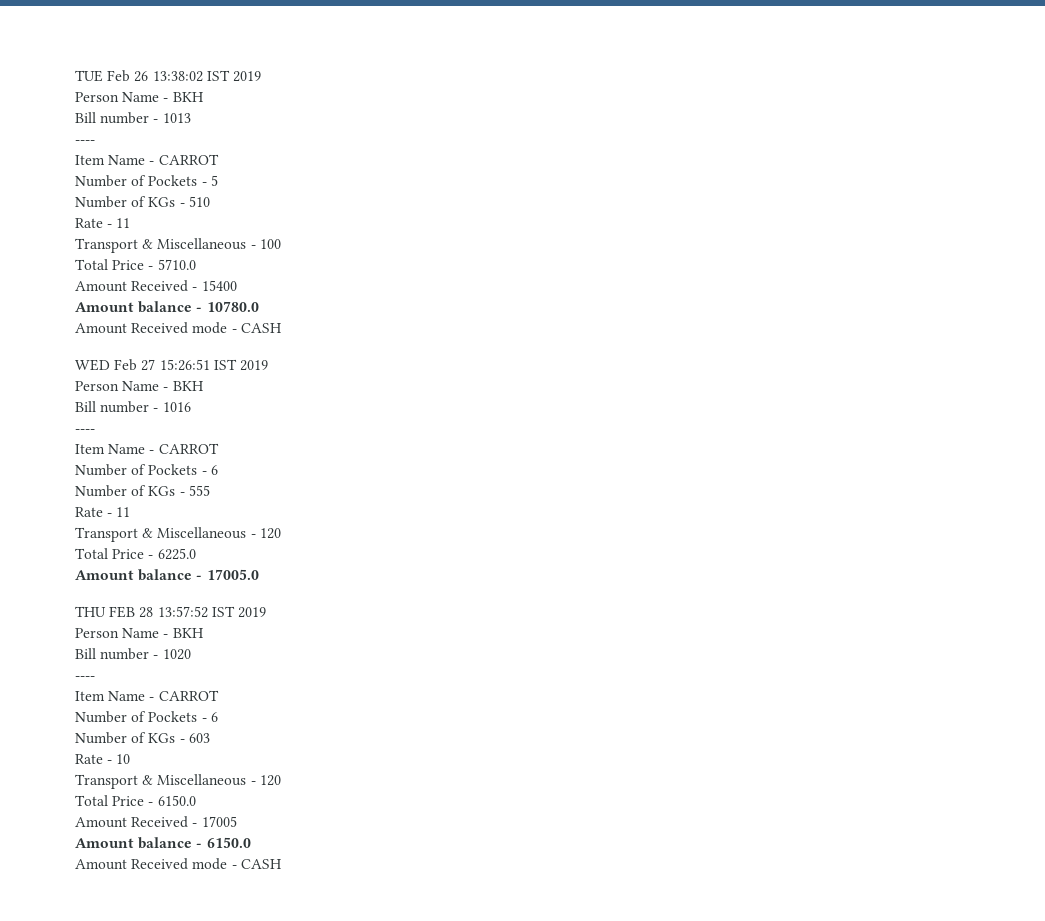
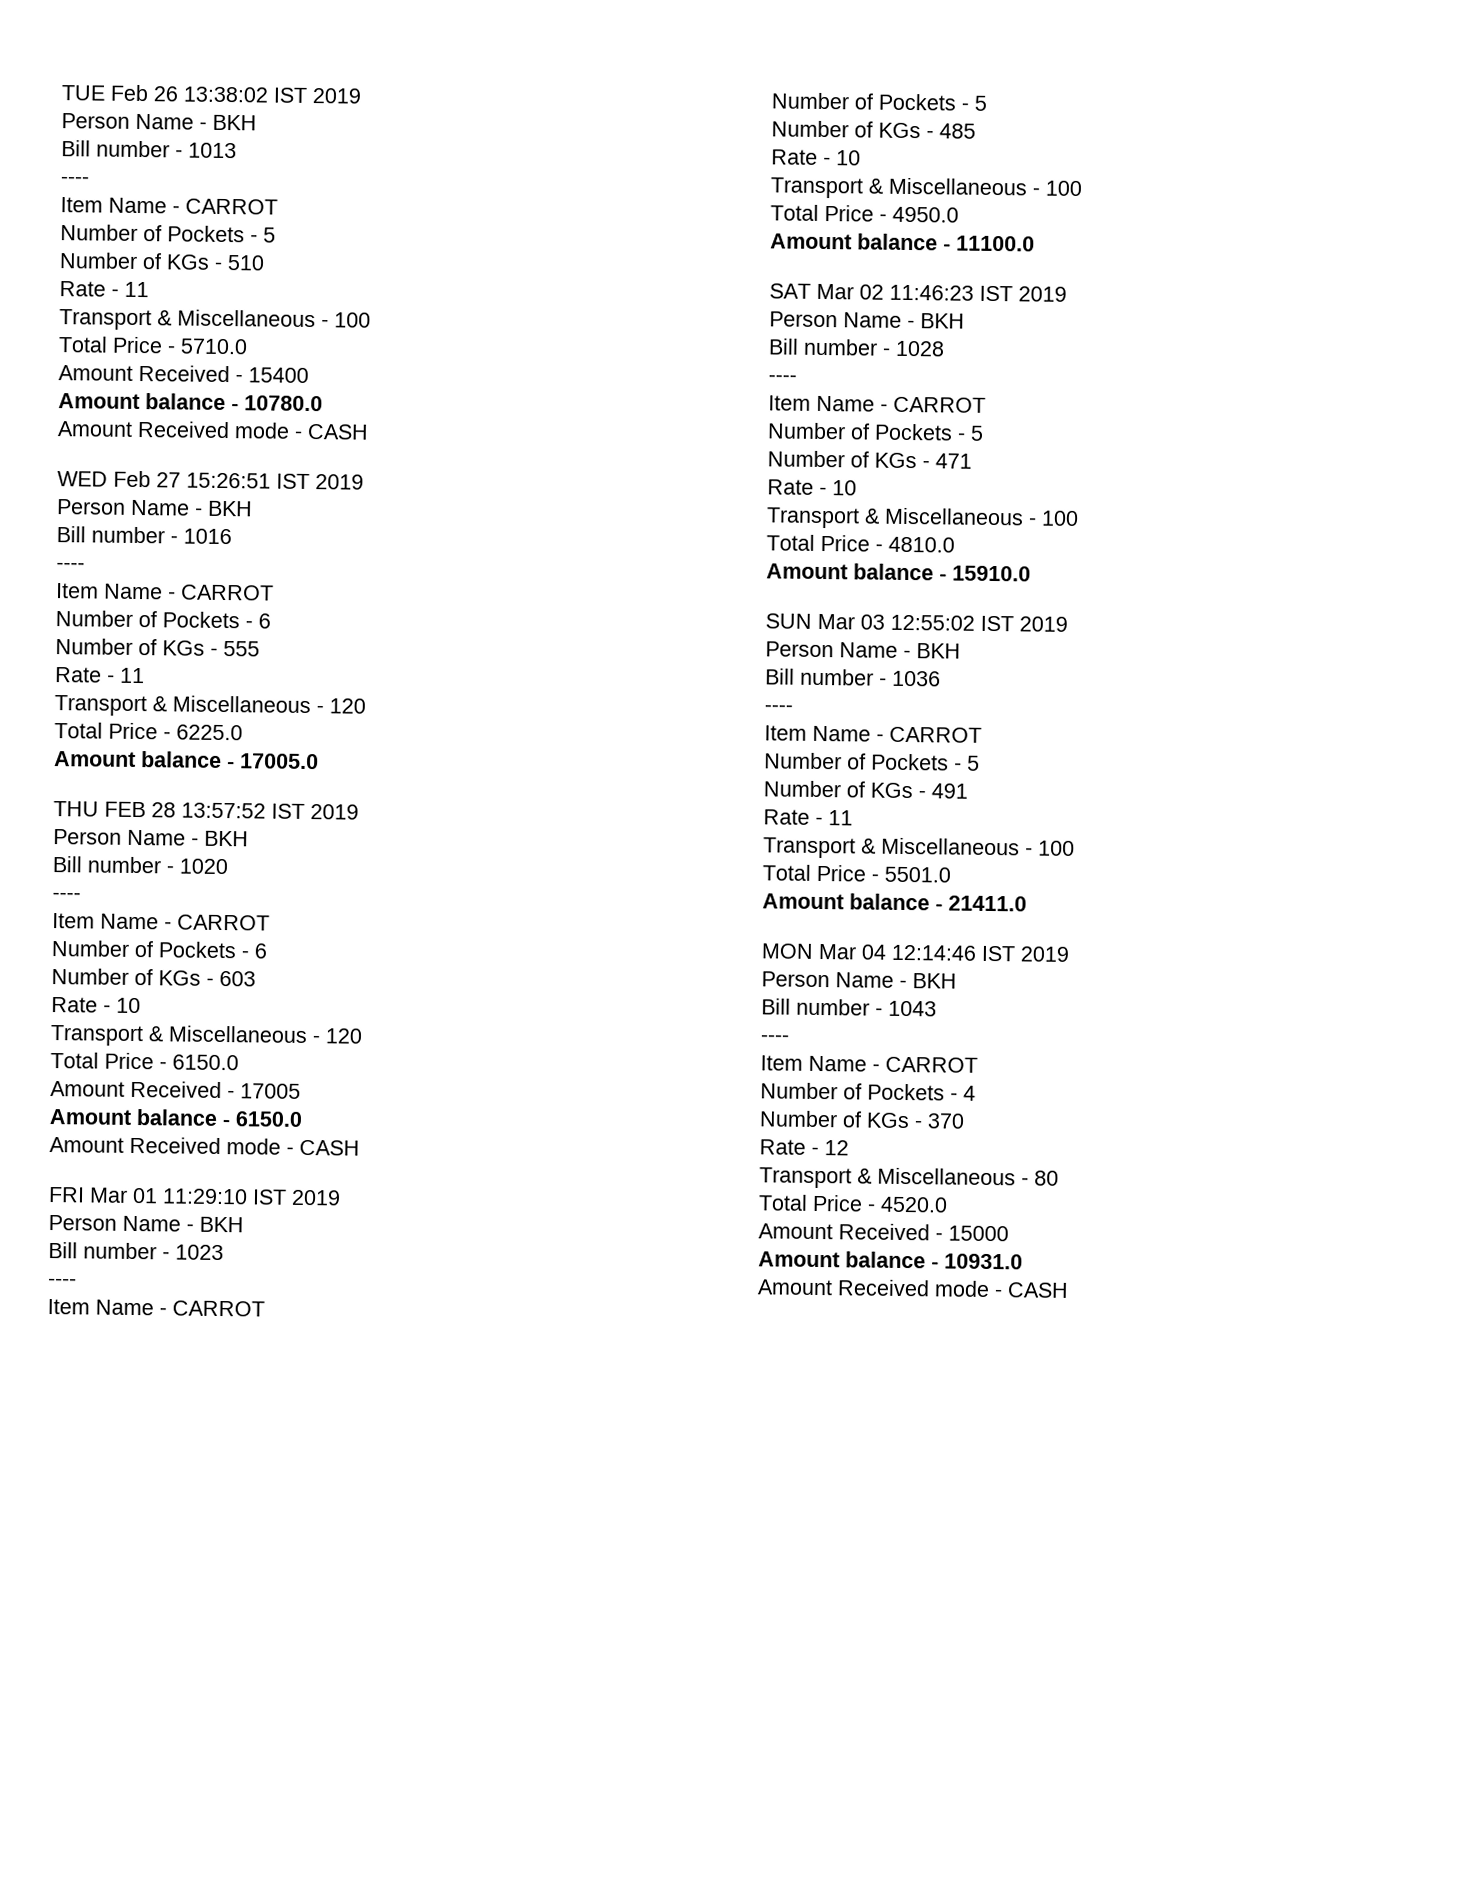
(282, 864) none -> [48,1187,341,1206] [48,1215,244,1233] [48,1242,224,1261] [47,1278,77,1287] [47,1299,265,1317] [771,92,987,111] [771,120,976,139] [771,149,861,166] [770,177,1082,199] [770,204,959,223] [770,233,1035,252] [769,283,1067,302] [769,311,965,329] [768,338,945,357] [768,374,797,383] [768,395,986,413] [767,422,984,441] [767,450,972,469] [767,479,857,496] [766,507,1079,529] [766,534,955,553] [766,563,1031,582] [765,613,1068,632] [765,641,961,659] [765,668,941,687] [764,704,793,713] [764,725,982,743] [764,752,980,771] [763,780,968,799] [763,809,853,826] [763,837,1075,859] [762,864,951,883] [762,893,1027,912] [761,943,1069,962] [761,971,957,989] [761,998,937,1017] [760,1034,789,1043] [760,1055,978,1073] [760,1082,976,1101] [759,1110,965,1129] [759,1139,849,1156] [759,1167,1059,1189] [758,1194,948,1213] [758,1223,1009,1242] [758,1251,1023,1270] [757,1279,1069,1298] // FRI Mar 01 11:29:10 IST 2019 // Person Name - BKH // Bill number - 1023 // ---- // Item Name - CARROT // Number of Pockets - 5 // Number of KGs - 485 // Rate - 10 // Transport & Miscellaneous - 100 // Total Price - 4950.0 // Amount balance - 11100.0 // SAT Mar 02 11:46:23 IST 2019 // Person Name - BKH // Bill number - 1028 // ---- // Item Name - CARROT // Number of Pockets - 5 // Number of KGs - 471 // Rate - 10 // Transport & Miscellaneous - 100 // Total Price - 4810.0 // Amount balance - 15910.0 // SUN Mar 03 12:55:02 IST 2019 // Person Name - BKH // Bill number - 1036 // ---- // Item Name - CARROT // Number of Pockets - 5 // Number of KGs - 491 // Rate - 11 // Transport & Miscellaneous - 100 // Total Price - 5501.0 // Amount balance - 21411.0 // MON Mar 04 12:14:46 IST 2019 // Person Name - BKH // Bill number - 1043 // ---- // Item Name - CARROT // Number of Pockets - 4 // Number of KGs - 370 // Rate - 12 // Transport & Miscellaneous - 80 // Total Price - 4520.0 // Amount Received - 15000 // Amount balance - 10931.0 // Amount Received mode - CASH

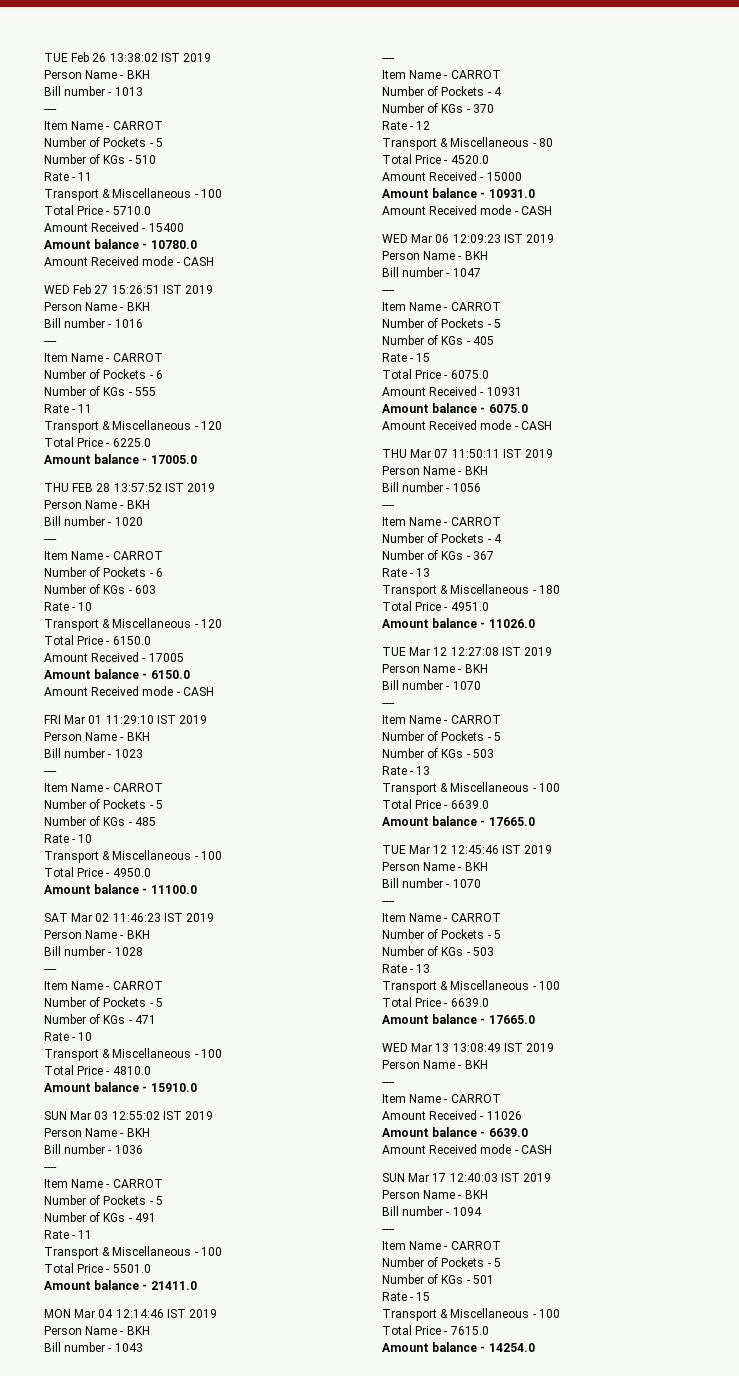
(1069, 1290) none -> [382,234,555,243] [382,251,488,260] [382,267,481,277] [382,290,395,294] [382,302,501,311] [382,318,501,328] [382,335,494,345] [382,353,431,362] [382,369,489,379] [382,386,522,396] [382,403,528,413] [382,420,552,430] [382,449,554,458] [382,466,488,475] [382,482,481,492] [382,505,395,509] [382,517,501,526] [382,533,502,543] [382,550,494,560] [382,568,431,577] [382,584,560,597] [382,601,489,611] [382,618,535,628] [382,647,553,656] [382,664,488,673] [382,680,481,690] [382,703,395,707] [382,715,501,724] [382,731,501,741] [382,748,494,758] [382,766,431,775] [382,782,560,795] [382,799,489,809] [382,816,535,826] [382,845,553,854] [382,862,488,871] [382,878,481,888] [382,901,395,905] [382,913,501,922] [382,929,501,939] [382,946,494,956] [382,964,431,973] [382,980,560,993] [382,997,489,1007] [382,1014,535,1024] [382,1043,555,1052] [382,1060,488,1069] [382,1082,395,1086] [382,1094,501,1103] [382,1110,522,1120] [382,1127,528,1137] [382,1144,552,1154] [382,1173,552,1182] [382,1190,488,1199] [382,1206,482,1216] [382,1229,395,1233] [382,1241,501,1250] [382,1257,501,1267] [382,1274,494,1284] [382,1292,431,1301] [382,1308,560,1321] [382,1325,489,1335] [382,1342,535,1352] // WED Mar 06 12:09:23 IST 2019 // Person Name - BKH // Bill number - 1047 // ---- // Item Name - CARROT // Number of Pockets - 5 // Number of KGs - 405 // Rate - 15 // Total Price - 6075.0 // Amount Received - 10931 // Amount balance - 6075.0 // Amount Received mode - CASH // THU Mar 07 11:50:11 IST 2019 // Person Name - BKH // Bill number - 1056 // ---- // Item Name - CARROT // Number of Pockets - 4 // Number of KGs - 367 // Rate - 13 // Transport & Miscellaneous - 180 // Total Price - 4951.0 // Amount balance - 11026.0 // TUE Mar 12 12:27:08 IST 2019 // Person Name - BKH // Bill number - 1070 // ---- // Item Name - CARROT // Number of Pockets - 5 // Number of KGs - 503 // Rate - 13 // Transport & Miscellaneous - 100 // Total Price - 6639.0 // Amount balance - 17665.0 // TUE Mar 12 12:45:46 IST 2019 // Person Name - BKH // Bill number - 1070 // ---- // Item Name - CARROT // Number of Pockets - 5 // Number of KGs - 503 // Rate - 13 // Transport & Miscellaneous - 100 // Total Price - 6639.0 // Amount balance - 17665.0 // WED Mar 13 13:08:49 IST 2019 // Person Name - BKH // ---- // Item Name - CARROT // Amount Received - 11026 // Amount balance - 6639.0 // Amount Received mode - CASH // SUN Mar 17 12:40:03 IST 2019 // Person Name - BKH // Bill number - 1094 // ---- // Item Name - CARROT // Number of Pockets - 5 // Number of KGs - 501 // Rate - 15 // Transport & Miscellaneous - 100 // Total Price - 7615.0 // Amount balance - 14254.0

